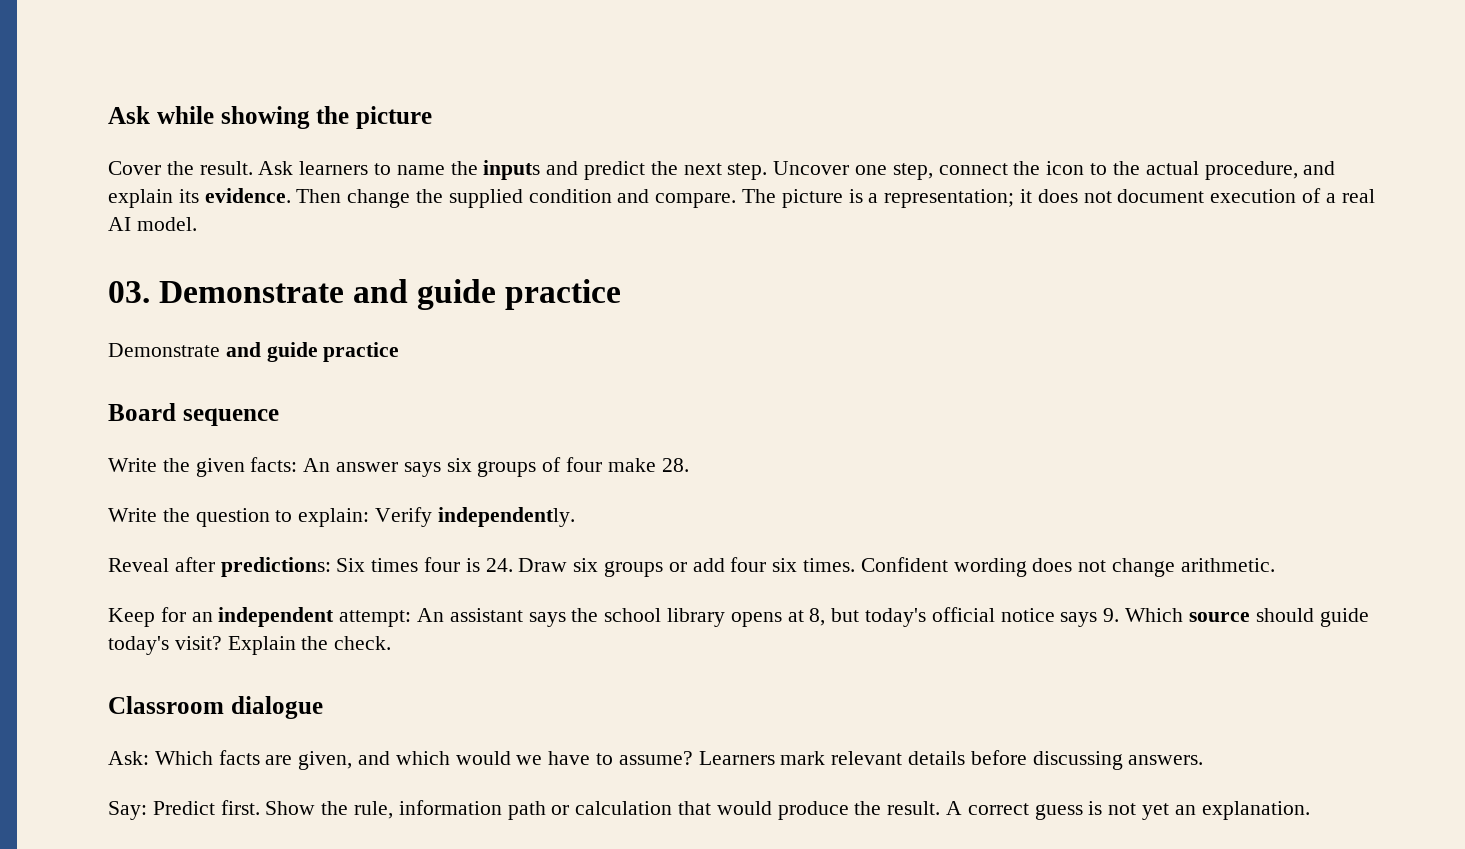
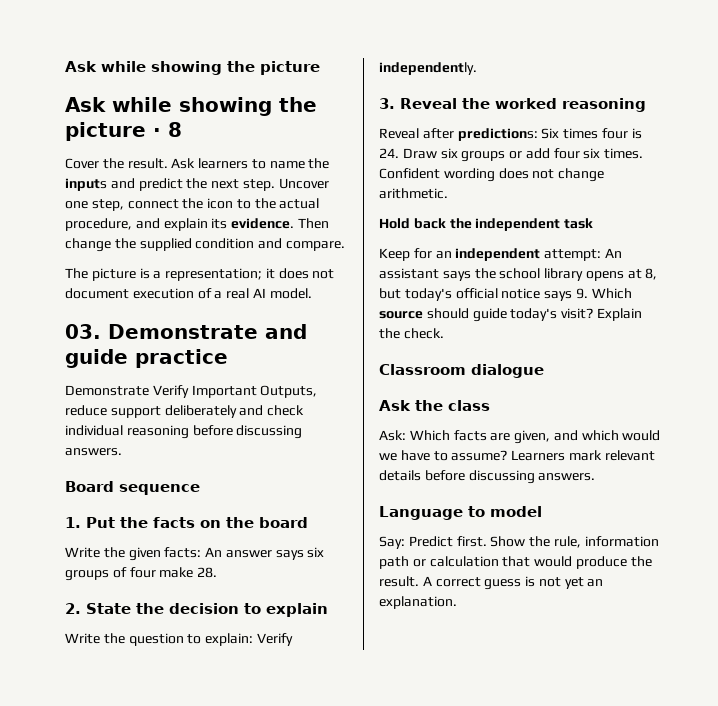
[108,106,432,129] Ask while showing the picture -> [65,61,320,75] [65,97,317,116] [65,122,182,141] Ask while showing the picture // Ask while showing the picture · 8
(737, 200) none -> (345, 246) //
[225,342,400,362] [108,403,279,426] and guide practice // Board sequence -> [152,385,318,398] [65,405,305,418] [65,425,303,439] [65,448,122,456] [65,481,200,495] [65,517,308,528] Verify Important Outputs, reduce support deliberately and check individual reasoning before discussing answers. // Board sequence // 1. Put the facts on the board
(689, 465) none -> [65,603,328,617] // 2. State the decision to explain
(575, 517) none -> [379,98,646,112] // 3. Reveal the worked reasoning
(1275, 565) none -> [379,218,594,231] // Hold back the independent task
(323, 707) none -> [379,400,490,411] // Ask the class
(1204, 760) none -> [379,506,542,520] // Language to model

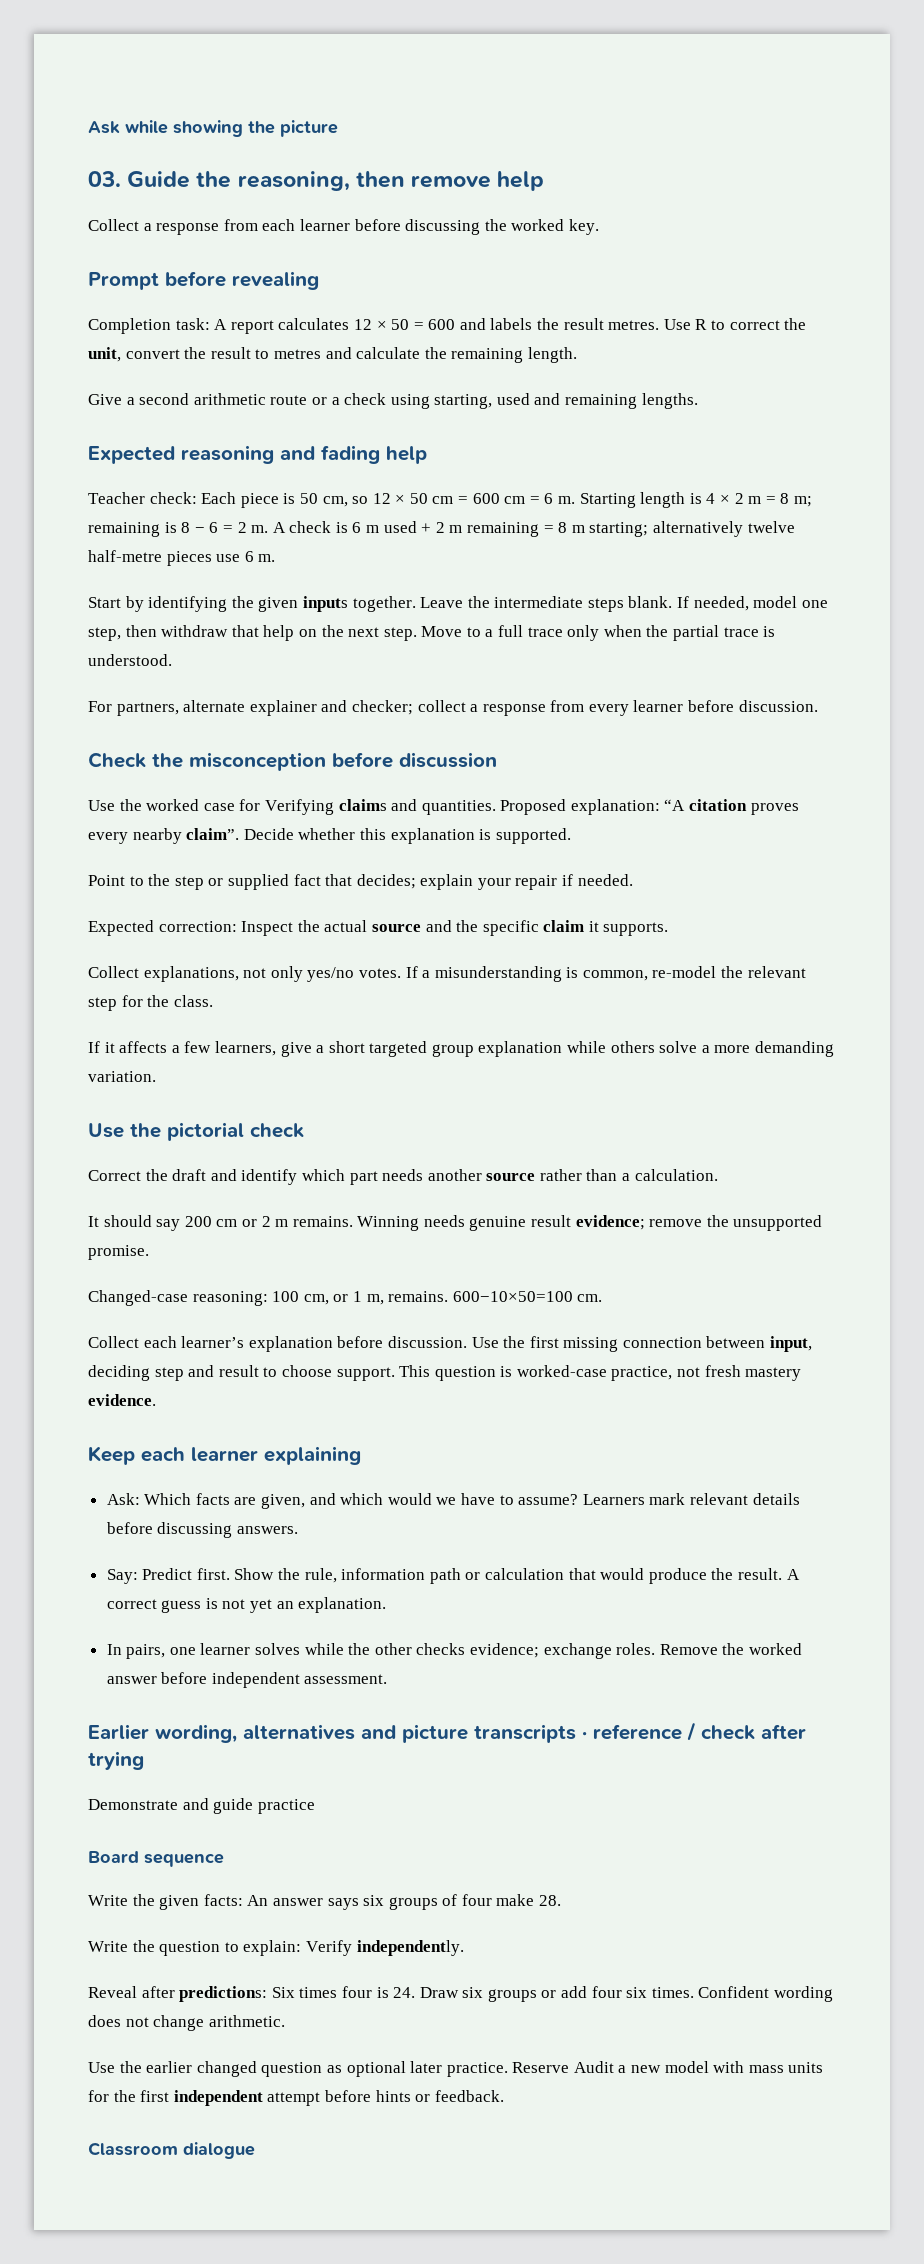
[65,97,317,116] [65,122,182,141] [65,158,330,169] [65,178,329,191] [65,198,320,211] [65,218,329,231] [65,238,345,252] [65,268,335,281] [65,288,312,299] [65,324,307,339] [65,349,228,368] [65,385,318,398] [65,405,305,418] [65,425,303,439] [65,448,122,456] [65,481,200,495] [65,517,308,528] Ask while showing the picture · 8 // Cover the result. Ask learners to name the inputs and predict the next step. Uncover one step, connect the icon to the actual procedure, and explain its evidence. Then change the supplied condition and compare. // The picture is a representation; it does not document execution of a real AI model. // 03. Demonstrate and guide practice // Demonstrate Verify Important Outputs, reduce support deliberately and check individual reasoning before discussing answers. // Board sequence // 1. Put the facts on the board -> [88,171,545,191] [88,219,599,235] [88,271,319,290] [88,318,807,334] [88,347,577,363] [88,393,698,409] [88,445,427,464] [88,492,812,508] [88,521,795,537] [88,550,276,566] [88,596,828,612] [88,625,776,641] [88,654,172,666] [88,700,818,716] [88,752,497,771] [88,799,799,815] [88,828,571,844] [88,874,633,890] [88,920,669,936] [88,966,806,982] [88,995,213,1011] [88,1041,835,1057] [88,1071,156,1082] [88,1122,304,1141] [88,1169,718,1185] [88,1215,823,1231] [88,1245,149,1260] [88,1290,603,1306] [88,1336,813,1352] [88,1365,802,1381] [88,1394,156,1406] [88,1446,361,1465] [106,1493,800,1509] [106,1522,298,1538] [106,1568,800,1584] [106,1597,387,1613] [106,1643,802,1659] [106,1672,388,1688] [88,1722,806,1743] [88,1751,144,1770] [88,1798,315,1814] [88,1851,224,1867] 03. Guide the reasoning, then remove help // Collect a response from each learner before discussing the worked key. // Prompt before revealing // Completion task: A report calculates 12 × 50 = 600 and labels the result metres. Use R to correct the unit, convert the result to metres and calculate the remaining length. // Give a second arithmetic route or a check using starting, used and remaining lengths. // Expected reasoning and fading help // Teacher check: Each piece is 50 cm, so 12 × 50 cm = 600 cm = 6 m. Starting length is 4 × 2 m = 8 m; remaining is 8 − 6 = 2 m. A check is 6 m used + 2 m remaining = 8 m starting; alternatively twelve half-metre pieces use 6 m. // Start by identifying the given inputs together. Leave the intermediate steps blank. If needed, model one step, then withdraw that help on the next step. Move to a full trace only when the partial trace is understood. // For partners, alternate explainer and checker; collect a response from every learner before discussion. // Check the misconception before discussion // Use the worked case for Verifying claims and quantities. Proposed explanation: “A citation proves every nearby claim”. Decide whether this explanation is supported. // Point to the step or supplied fact that decides; explain your repair if needed. // Expected correction: Inspect the actual source and the specific claim it supports. // Collect explanations, not only yes/no votes. If a misunderstanding is common, re-model the relevant step for the class. // If it affects a few learners, give a short targeted group explanation while others solve a more demanding variation. // Use the pictorial check // Correct the draft and identify which part needs another source rather than a calculation. // It should say 200 cm or 2 m remains. Winning needs genuine result evidence; remove the unsupported promise. // Changed-case reasoning: 100 cm, or 1 m, remains. 600−10×50=100 cm. // Collect each learner’s explanation before discussion. Use the first missing connection between input, deciding step and result to choose support. This question is worked-case practice, not fresh mastery evidence. // Keep each learner explaining // Ask: Which facts are given, and which would we have to assume? Learners mark relevant details before discussing answers. // Say: Predict first. Show the rule, information path or calculation that would produce the result. A correct guess is not yet an explanation. // In pairs, one learner solves while the other checks evidence; exchange roles. Remove the worked answer before independent assessment. // Earlier wording, alternatives and picture transcripts · reference / check after trying // Demonstrate and guide practice // Board sequence
[65,603,328,617] // 2. State the decision to explain -> (562, 1900) none
[379,98,646,112] // 3. Reveal the worked reasoning -> (464, 1948) none
[379,218,594,231] [379,248,622,261] [379,268,658,281] [379,288,632,301] [379,308,642,322] [379,328,444,339] [379,364,544,378] [379,400,490,411] [379,430,661,444] [379,450,655,461] [379,470,596,484] [379,506,542,520] [379,536,659,549] [379,556,652,569] [379,576,604,590] [379,596,457,609] Hold back the independent task // Keep for an independent attempt: An assistant says the school library opens at 8, but today's official notice says 9. Which source should guide today's visit? Explain the check. // Classroom dialogue // Ask the class // Ask: Which facts are given, and which would we have to assume? Learners mark relevant details before discussing answers. // Language to model // Say: Predict first. Show the rule, information path or calculation that would produce the result. A correct guess is not yet an explanation. -> [88,2061,824,2077] [88,2090,504,2106] [88,2142,255,2159] Use the earlier changed question as optional later practice. Reserve Audit a new model with mass units for the first independent attempt before hints or feedback. // Classroom dialogue

